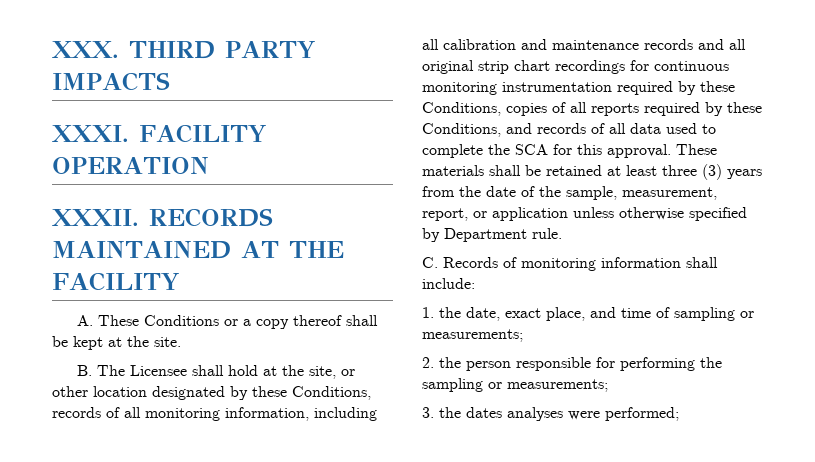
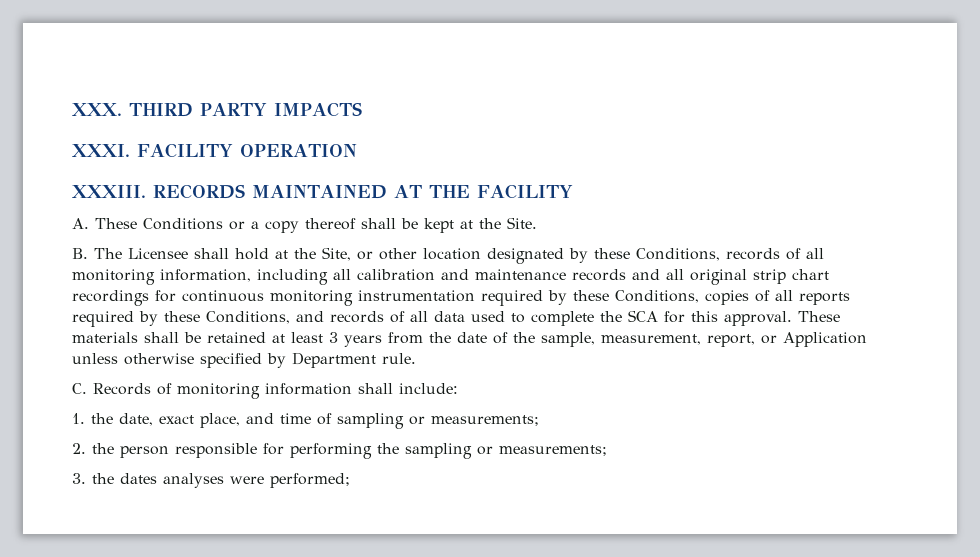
[52,209,139,226] XXXII. -> [72,185,146,198] XXXIII.
[154,337,181,347] site. -> [507,217,537,229] Site.
[308,366,336,379] site, -> [322,247,351,261] Site,
[662,164,722,180] three (3) -> [329,332,338,343] 3
[492,207,568,221] application -> [783,332,867,347] Application

